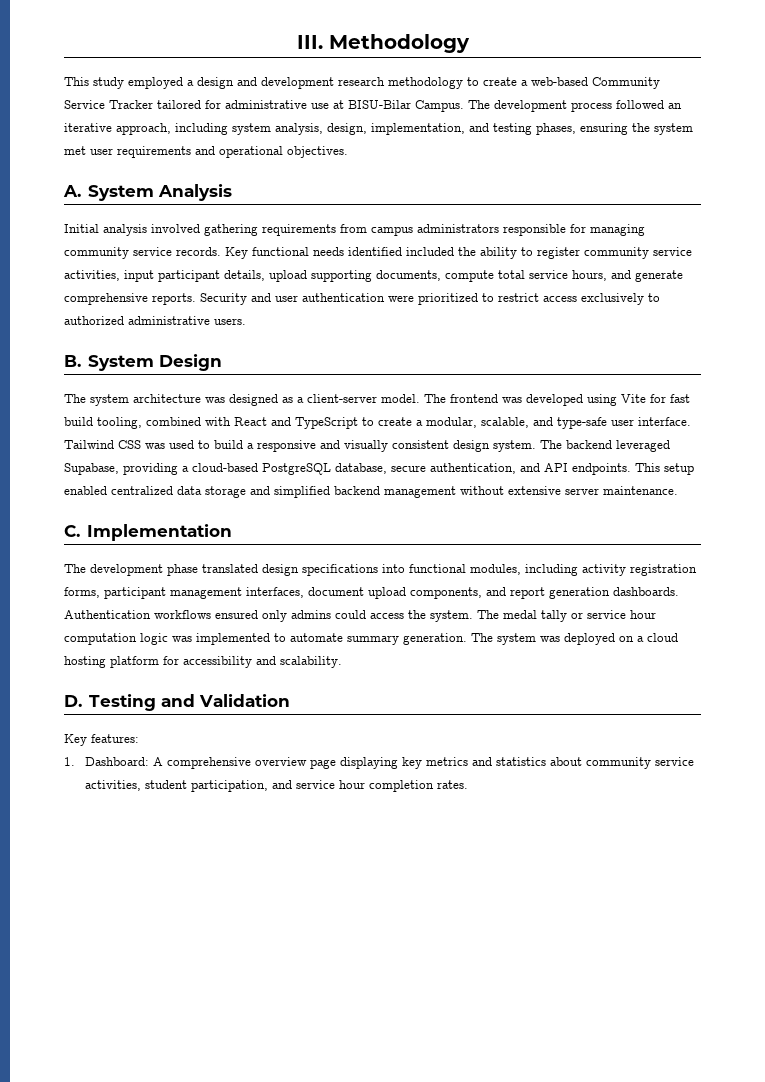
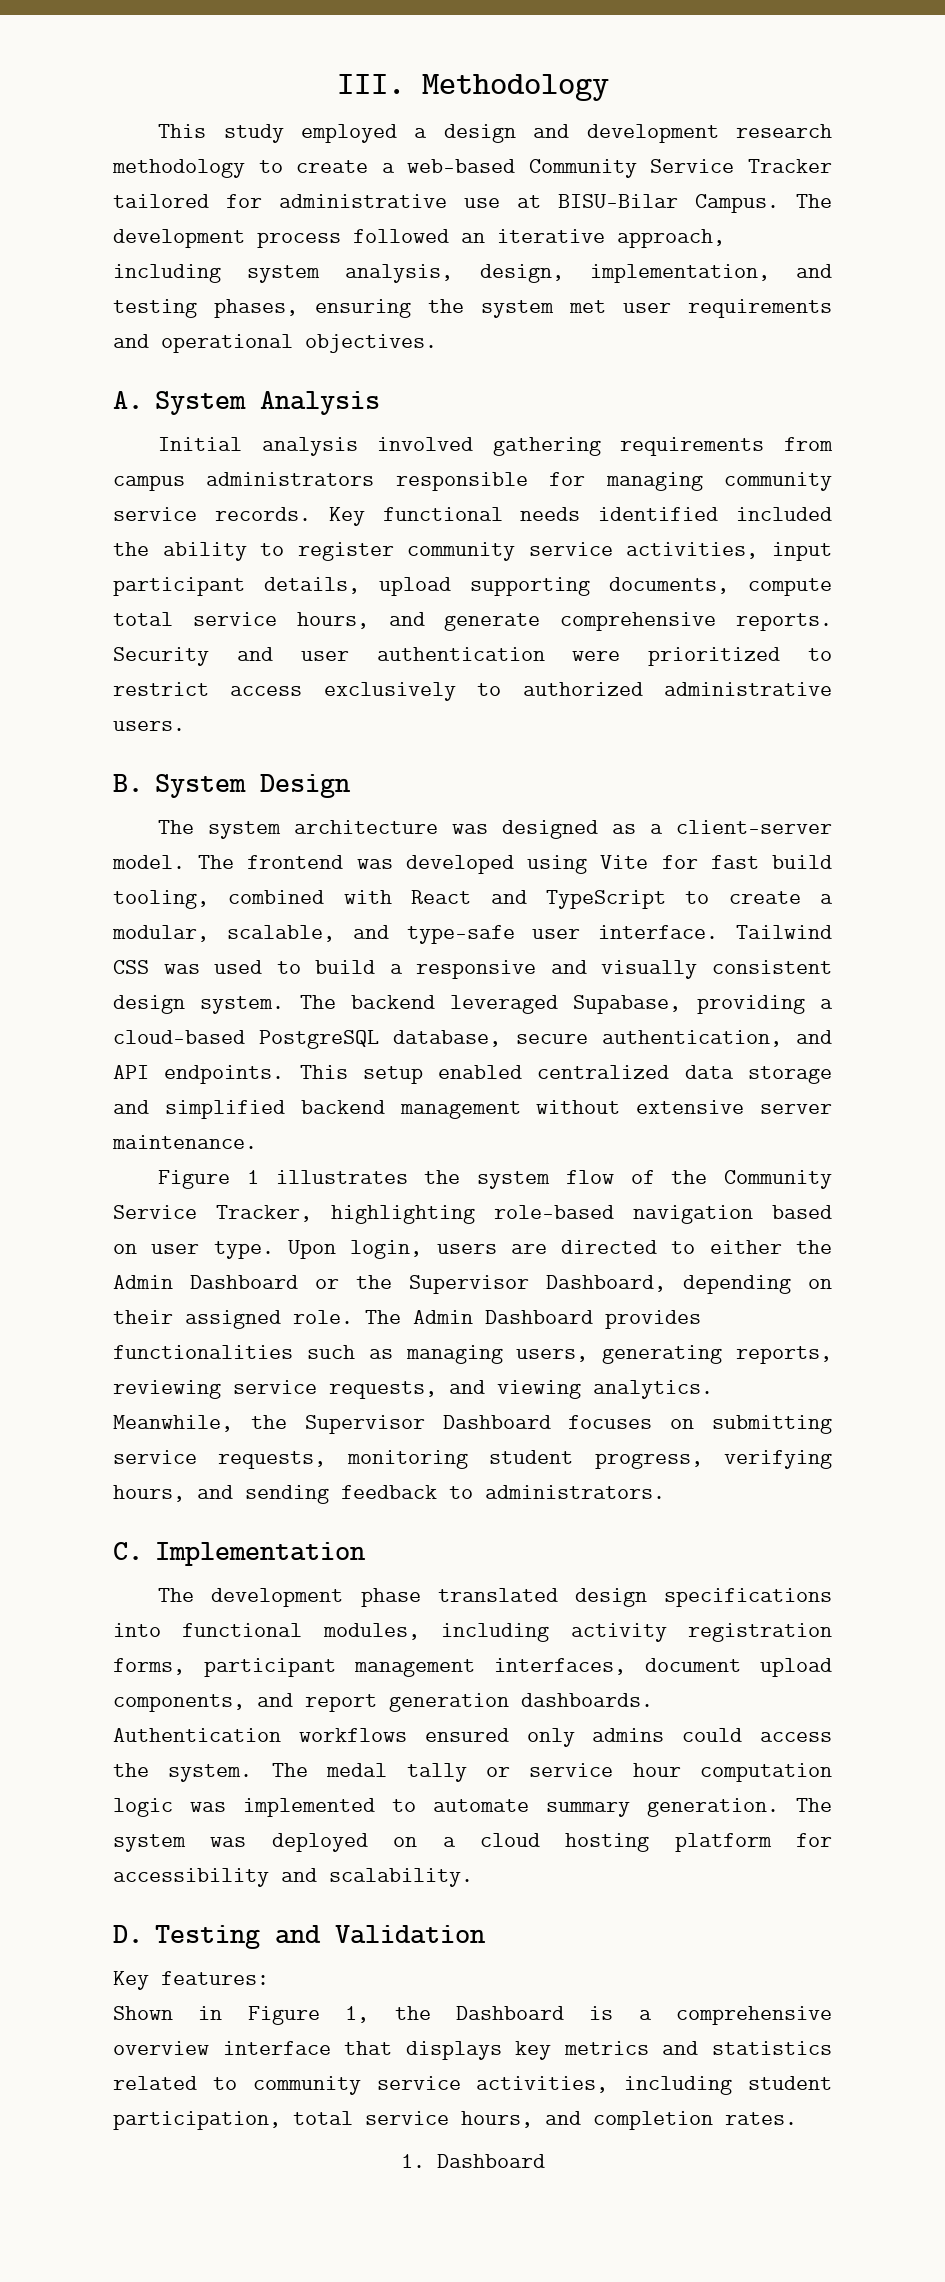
(678, 490) none -> [158,1170,832,1189] [113,1205,832,1224] [113,1240,832,1259] [113,1275,832,1294] [113,1310,701,1329] [113,1345,832,1364] [113,1380,713,1399] [113,1415,832,1434] [113,1450,832,1469] [113,1485,665,1504] // Figure 1 illustrates the system flow of the Community Service Tracker, highlighting role-based navigation based on user type. Upon login, users are directed to either the Admin Dashboard or the Supervisor Dashboard, depending on their assigned role. The Admin Dashboard provides functionalities such as managing users, generating reports, reviewing service requests, and viewing analytics. Meanwhile, the Supervisor Dashboard focuses on submitting service requests, monitoring student progress, verifying hours, and sending feedback to administrators.
[64,757,398,769] 1. Dashboard: A comprehensive overview page displaying -> [113,2006,832,2025] [113,2041,502,2060] Shown in Figure 1, the Dashboard is a comprehensive overview interface that displays
[549,757,694,769] [84,780,141,791] about community service activities, -> [113,2076,733,2095] related to community service activities, including
[271,780,365,789] and service hour -> [293,2111,581,2128] total service hours, and
(468, 784) none -> [400,2154,545,2168] // 1. Dashboard

